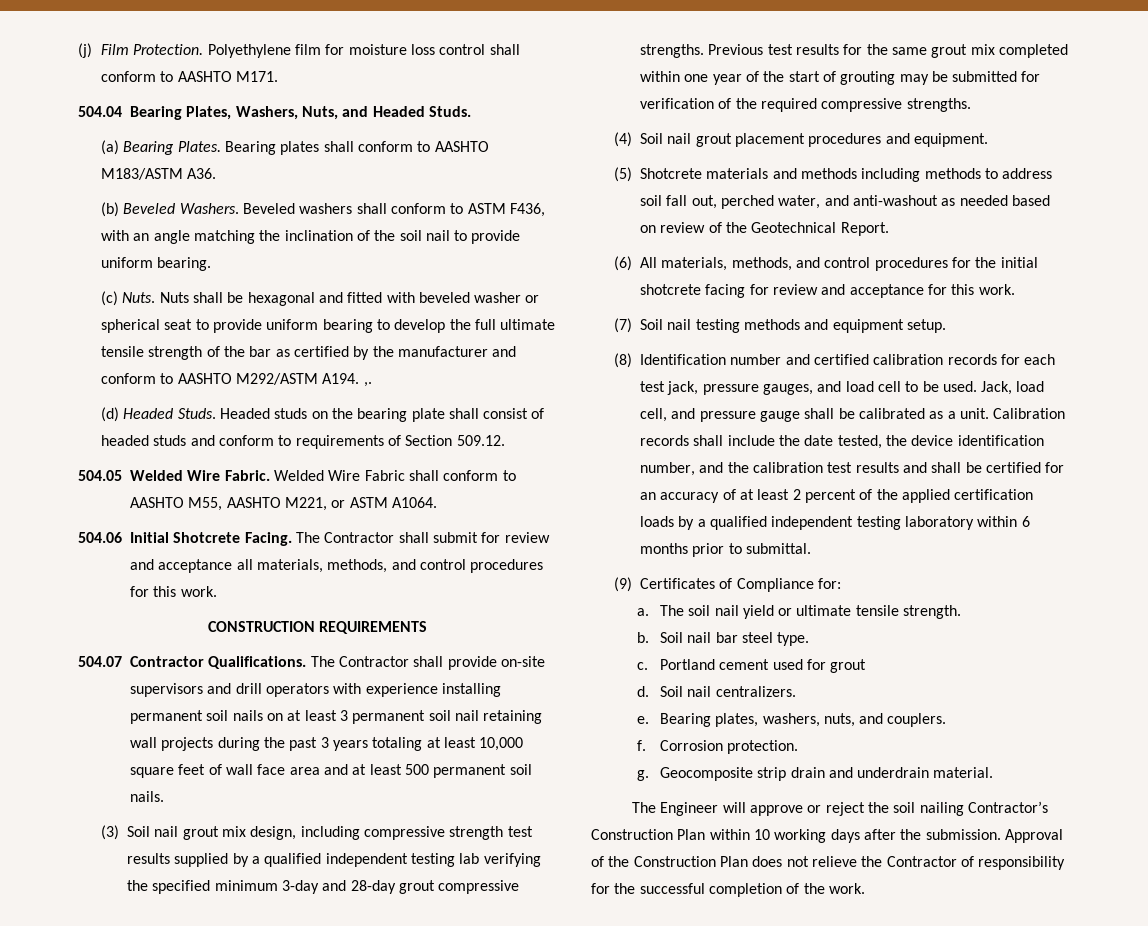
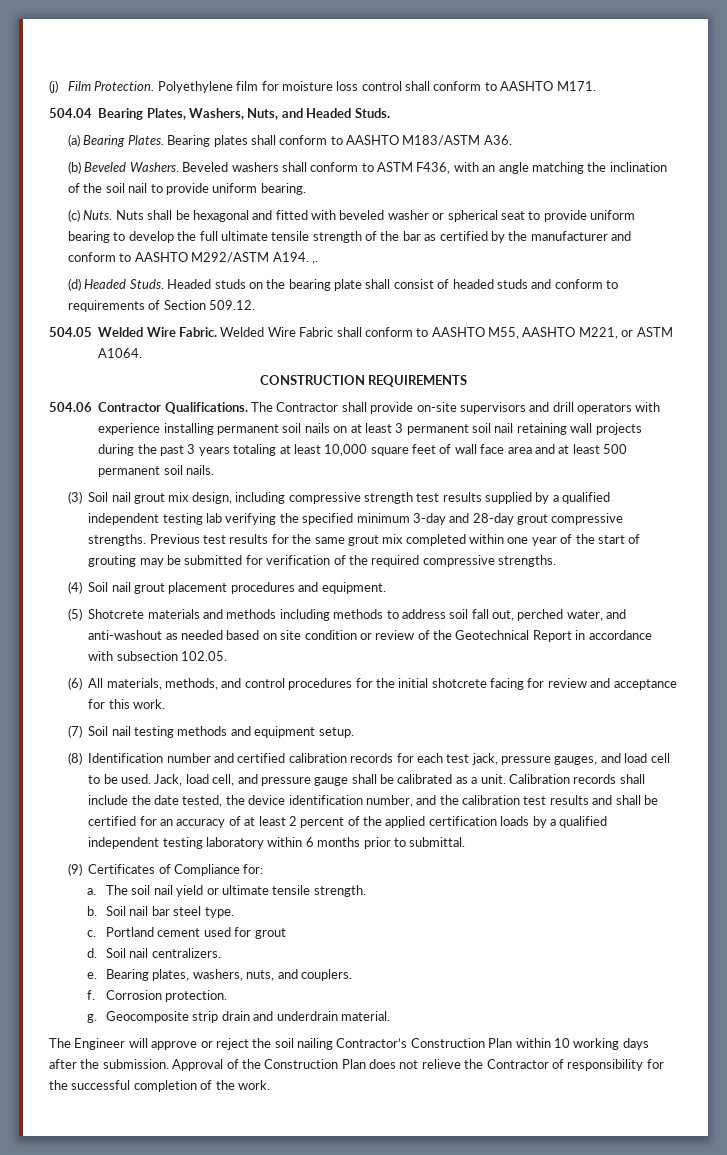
[78,532,550,546] [130,559,544,573] [130,586,217,597] // 504.06 Initial Shotcrete Facing. The Contractor shall submit for review and acceptance all materials, methods, and control procedures for this work. -> (143, 353) none
[78,656,122,667] 504.07 -> [49,402,92,412] 504.06
(656, 229) none -> [280,630,372,640] site condition or
[840,222,889,236] Report. -> [532,630,652,642] [88,651,228,661] Report in accordance with subsection 102.05.

